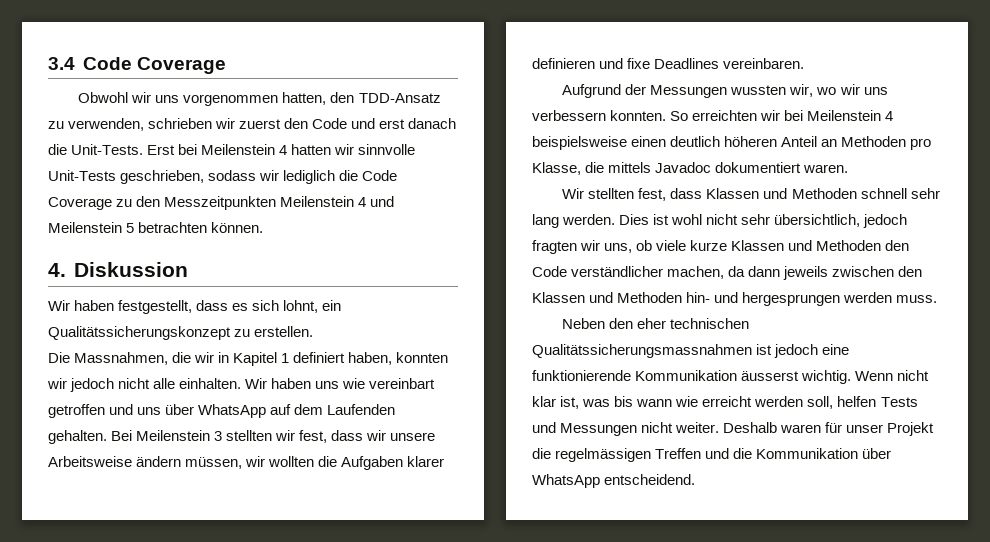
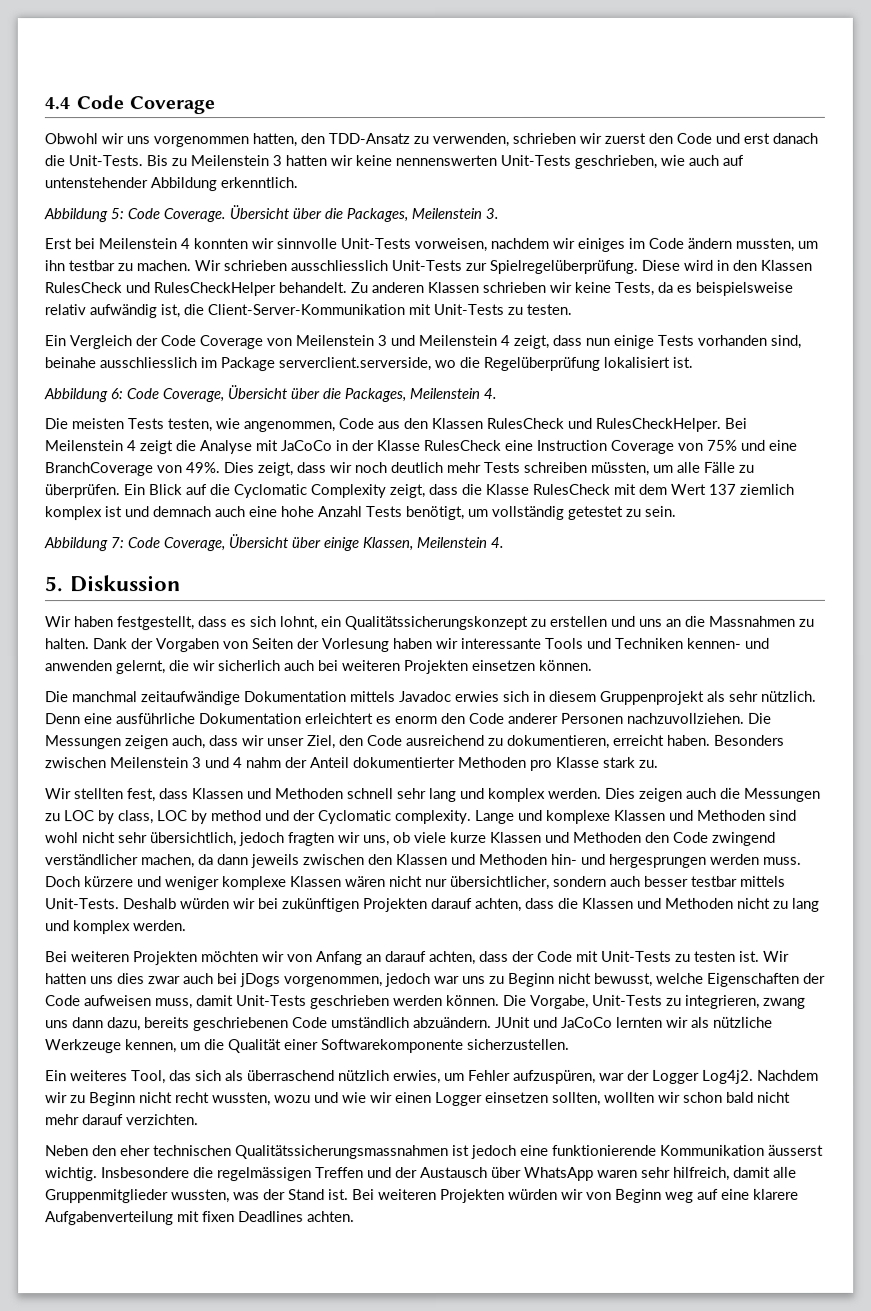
[48,57,75,70] 3.4 -> [44,97,70,110] 4.4
(144, 149) none -> [146,154,744,169] [44,177,298,192] [43,205,499,223] Bis zu Meilenstein 3 hatten wir keine nennenswerten Unit-Tests geschrieben, wie auch auf untenstehender Abbildung erkenntlich. // Abbildung 5: Code Coverage. Übersicht über die Packages, Meilenstein 3. //
[291,144,332,155] hatten -> [193,238,248,250] konnten
[120,170,398,184] [48,196,395,210] [48,222,264,233] [48,263,66,277] geschrieben, sodass wir lediglich die Code Coverage zu den Messzeitpunkten Meilenstein 4 und Meilenstein 5 betrachten können. // 4. -> [414,237,818,253] [44,259,812,274] [44,281,793,297] [44,303,572,319] [44,334,801,350] [44,356,693,372] [43,385,497,403] [44,417,747,433] [44,439,797,455] [44,461,754,477] [44,483,794,499] [44,505,676,521] [43,534,504,552] [44,576,63,593] vorweisen, nachdem wir einiges im Code ändern mussten, um ihn testbar zu machen. Wir schrieben ausschliesslich Unit-Tests zur Spielregelüberprüfung. Diese wird in den Klassen RulesCheck und RulesCheckHelper behandelt. Zu anderen Klassen schrieben wir keine Tests, da es beispielsweise relativ aufwändig ist, die Client-Server-Kommunikation mit Unit-Tests zu testen. // Ein Vergleich der Code Coverage von Meilenstein 3 und Meilenstein 4 zeigt, dass nun einige Tests vorhanden sind, beinahe ausschliesslich im Package serverclient.serverside, wo die Regelüberprüfung lokalisiert ist. // Abbildung 6: Code Coverage, Übersicht über die Packages, Meilenstein 4. // Die meisten Tests testen, wie angenommen, Code aus den Klassen RulesCheck und RulesCheckHelper. Bei Meilenstein 4 zeigt die Analyse mit JaCoCo in der Klasse RulesCheck eine Instruction Coverage von 75% und eine BranchCoverage von 49%. Dies zeigt, dass wir noch deutlich mehr Tests schreiben müssten, um alle Fälle zu überprüfen. Ein Blick auf die Cyclomatic Complexity zeigt, dass die Klasse RulesCheck mit dem Wert 137 ziemlich komplex ist und demnach auch eine hohe Anzahl Tests benötigt, um vollständig getestet zu sein. // Abbildung 7: Code Coverage, Übersicht über einige Klassen, Meilenstein 4. // 5.
[254,326,314,337] [48,352,449,366] [47,378,436,392] [48,404,396,418] [48,430,436,444] [48,456,445,470] [532,58,805,69] [562,84,888,98] [532,110,894,121] [532,136,932,150] [532,162,849,175] erstellen. // Die Massnahmen, die wir in Kapitel 1 definiert haben, konnten wir jedoch nicht alle einhalten. Wir haben uns wie vereinbart getroffen und uns über WhatsApp auf dem Laufenden gehalten. Bei Meilenstein 3 stellten wir fest, dass wir unsere Arbeitsweise ändern müssen, wir wollten die Aufgaben klarer definieren und fixe Deadlines vereinbaren. // Aufgrund der Messungen wussten wir, wo wir uns verbessern konnten. So erreichten wir bei Meilenstein 4 beispielsweise einen deutlich höheren Anteil an Methoden pro Klasse, die mittels Javadoc dokumentiert waren. -> [549,615,814,627] [44,637,769,653] [45,659,593,675] [45,690,817,706] [45,712,772,725] [45,734,785,750] [45,756,659,771] erstellen und uns an die Massnahmen zu halten. Dank der Vorgaben von Seiten der Vorlesung haben wir interessante Tools und Techniken kennen- und anwenden gelernt, die wir sicherlich auch bei weiteren Projekten einsetzen können. // Die manchmal zeitaufwändige Dokumentation mittels Javadoc erwies sich in diesem Gruppenprojekt als sehr nützlich. Denn eine ausführliche Dokumentation erleichtert es enorm den Code anderer Personen nachzuvollziehen. Die Messungen zeigen auch, dass wir unser Ziel, den Code ausreichend zu dokumentieren, erreicht haben. Besonders zwischen Meilenstein 3 und 4 nahm der Anteil dokumentierter Methoden pro Klasse stark zu.
[562,214,670,225] werden. Dies ist -> [460,787,821,802] [45,809,797,825] und komplex werden. Dies zeigen auch die Messungen zu LOC by class, LOC by method und der Cyclomatic complexity. Lange und komplexe Klassen und Methoden sind
(567, 271) none -> [712,831,776,846] zwingend
(938, 299) none -> [45,875,786,891] [45,897,820,913] [45,920,187,935] [45,950,790,966] [45,972,826,988] [45,994,806,1010] [45,1016,773,1032] [45,1038,570,1054] [45,1069,819,1085] [45,1091,791,1107] [45,1114,199,1126] Doch kürzere und weniger komplexe Klassen wären nicht nur übersichtlicher, sondern auch besser testbar mittels Unit-Tests. Deshalb würden wir bei zukünftigen Projekten darauf achten, dass die Klassen und Methoden nicht zu lang und komplex werden. // Bei weiteren Projekten möchten wir von Anfang an darauf achten, dass der Code mit Unit-Tests zu testen ist. Wir hatten uns dies zwar auch bei jDogs vorgenommen, jedoch war uns zu Beginn nicht bewusst, welche Eigenschaften der Code aufweisen muss, damit Unit-Tests geschrieben werden können. Die Vorgabe, Unit-Tests zu integrieren, zwang uns dann dazu, bereits geschriebenen Code umständlich abzuändern. JUnit und JaCoCo lernten wir als nützliche Werkzeuge kennen, um die Qualität einer Softwarekomponente sicherzustellen. // Ein weiteres Tool, das sich als überraschend nützlich erwies, um Fehler aufzuspüren, war der Logger Log4j2. Nachdem wir zu Beginn nicht recht wussten, wozu und wie wir einen Logger einsetzen sollten, wollten wir schon bald nicht mehr darauf verzichten.
[855,370,930,381] [532,396,918,409] [532,422,935,436] [532,448,892,462] [532,474,696,488] Wenn nicht klar ist, was bis wann wie erreicht werden soll, helfen Tests und Messungen nicht weiter. Deshalb waren für unser Projekt die regelmässigen Treffen und die Kommunikation über WhatsApp entscheidend. -> [101,1166,797,1182] [45,1188,799,1204] [45,1211,355,1226] Insbesondere die regelmässigen Treffen und der Austausch über WhatsApp waren sehr hilfreich, damit alle Gruppenmitglieder wussten, was der Stand ist. Bei weiteren Projekten würden wir von Beginn weg auf eine klarere Aufgabenverteilung mit fixen Deadlines achten.

